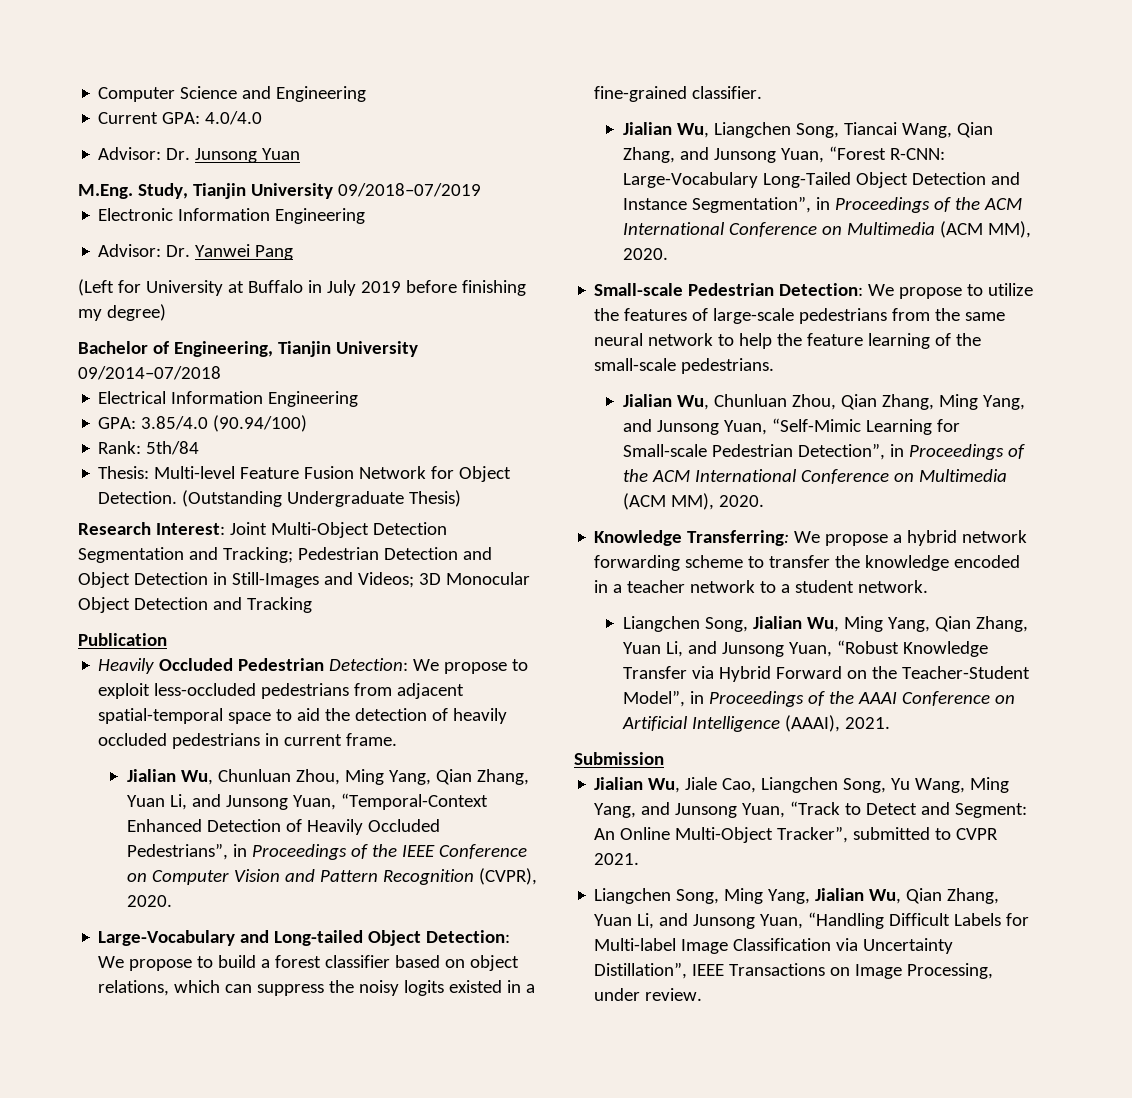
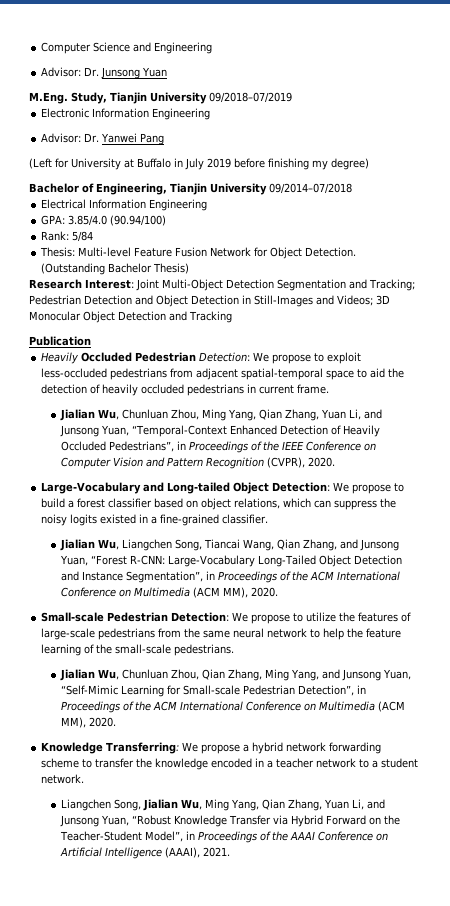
[98,111,263,125] // Current GPA: 4.0/4.0 -> (213, 48) none
[146,441,200,455] 5th/84 -> [72,231,94,242] 5/84
[287,491,405,507] Undergraduate -> [108,263,153,273] Bachelor
[574,752,664,765] [594,777,1010,793] [594,801,1028,818] [594,826,999,843] [594,853,640,865] [594,888,1000,904] [594,912,1030,929] [594,938,954,954] [594,962,994,979] [594,988,703,1001] // Submission // Jialian Wu, Jiale Cao, Liangchen Song, Yu Wang, Ming Yang, and Junsong Yuan, “Track to Detect and Segment: An Online Multi-Object Tracker”, submitted to CVPR 2021. // Liangchen Song, Ming Yang, Jialian Wu, Qian Zhang, Yuan Li, and Junsong Yuan, “Handling Difficult Labels for Multi-label Image Classification via Uncertainty Distillation”, IEEE Transactions on Image Processing, under review. -> (230, 852) none

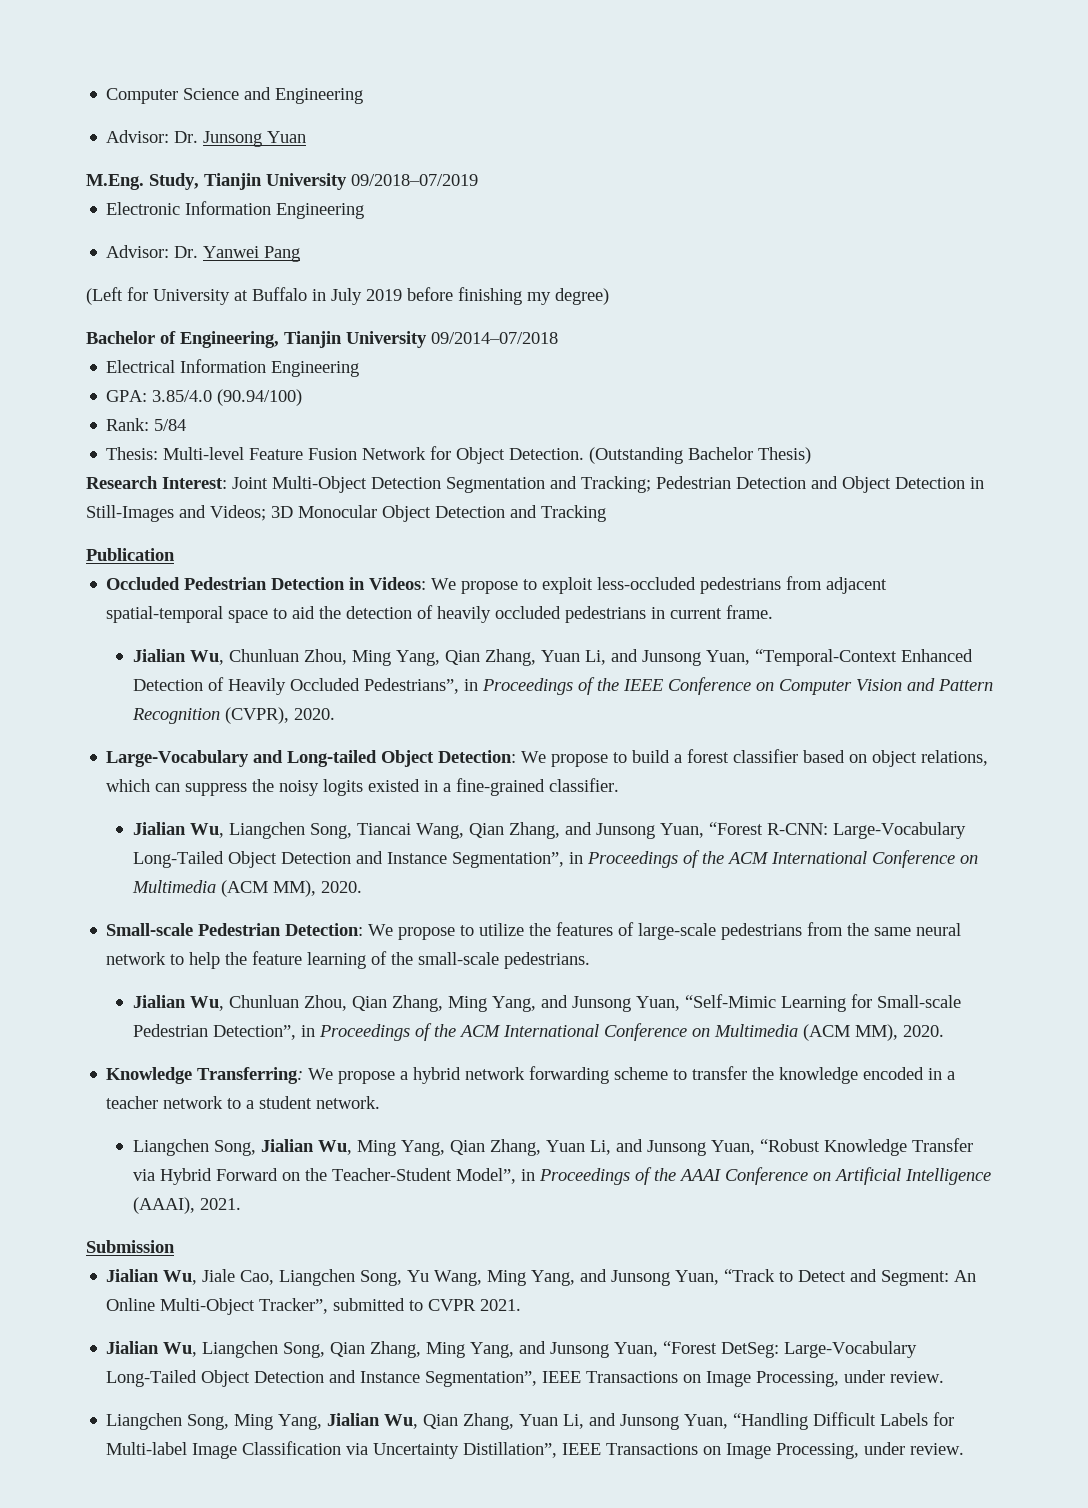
[41,352,79,364] Heavily -> (175, 554) none
[199,352,251,362] Detection: -> [271,577,427,590] Detection in Videos:
(230, 852) none -> [86,1240,175,1253] [106,1269,977,1286] [106,1298,522,1315] [106,1341,918,1358] [106,1370,945,1387] [106,1412,955,1430] [106,1441,965,1459] // Submission // Jialian Wu, Jiale Cao, Liangchen Song, Yu Wang, Ming Yang, and Junsong Yuan, “Track to Detect and Segment: An Online Multi-Object Tracker”, submitted to CVPR 2021. // Jialian Wu, Liangchen Song, Qian Zhang, Ming Yang, and Junsong Yuan, “Forest DetSeg: Large-Vocabulary Long-Tailed Object Detection and Instance Segmentation”, IEEE Transactions on Image Processing, under review. // Liangchen Song, Ming Yang, Jialian Wu, Qian Zhang, Yuan Li, and Junsong Yuan, “Handling Difficult Labels for Multi-label Image Classification via Uncertainty Distillation”, IEEE Transactions on Image Processing, under review.

